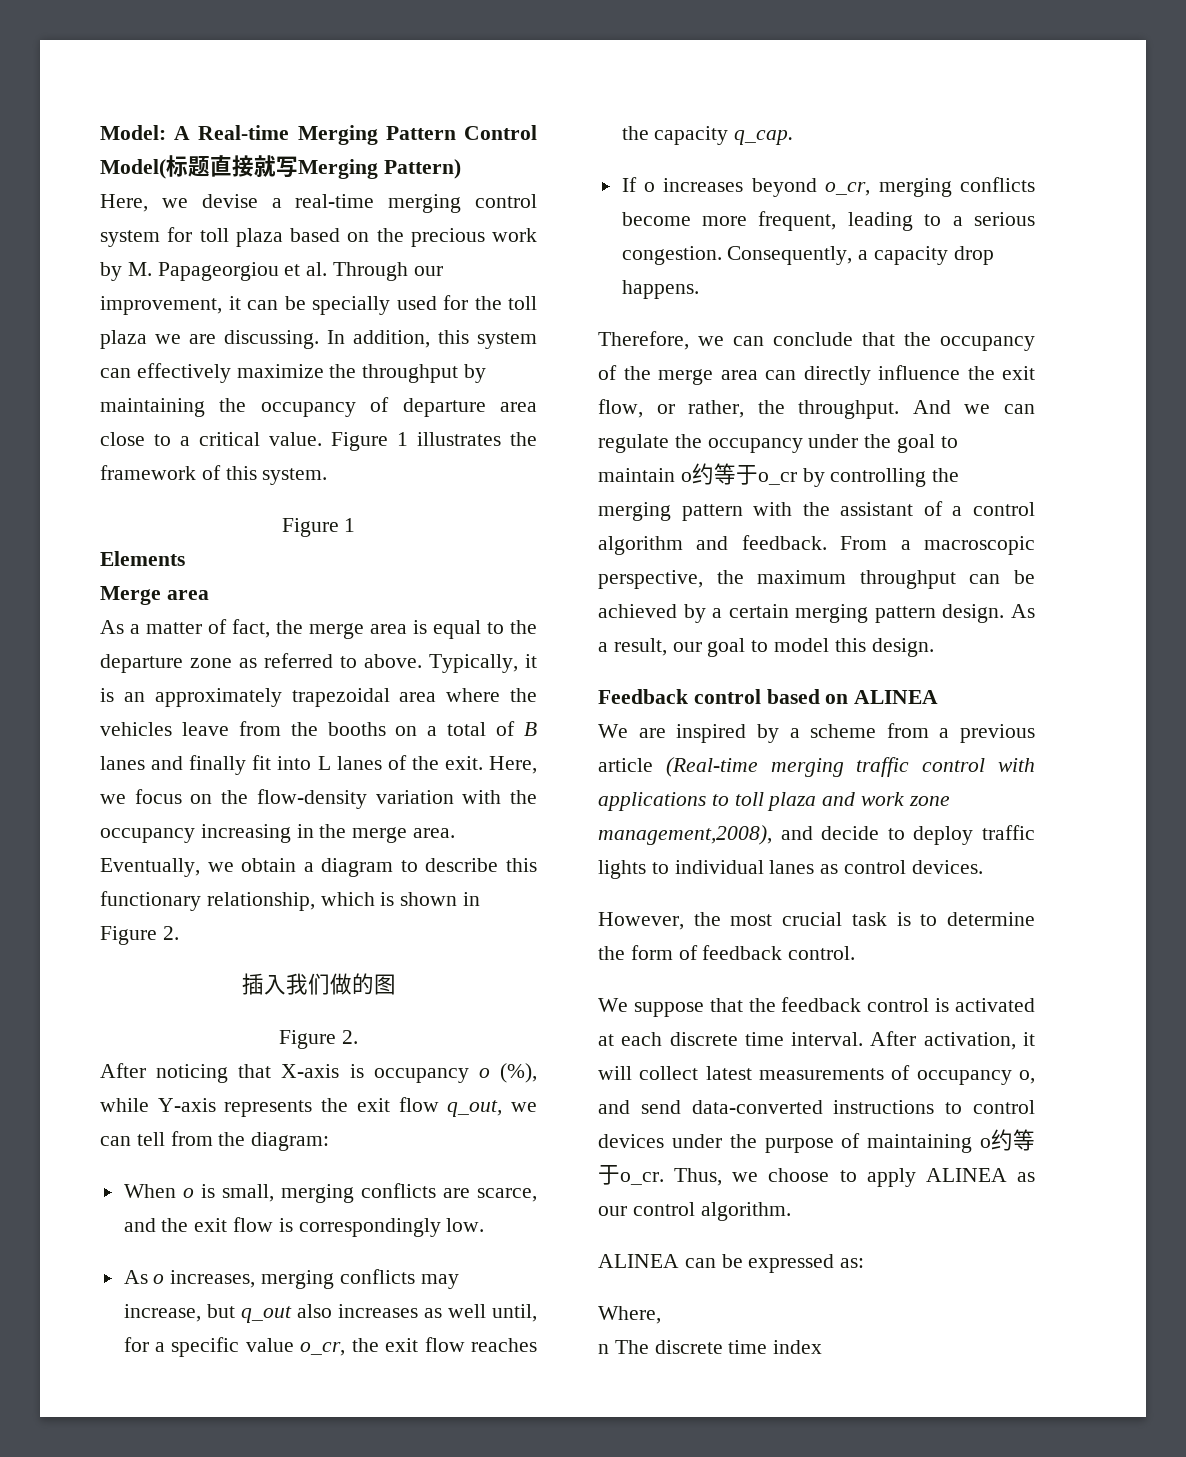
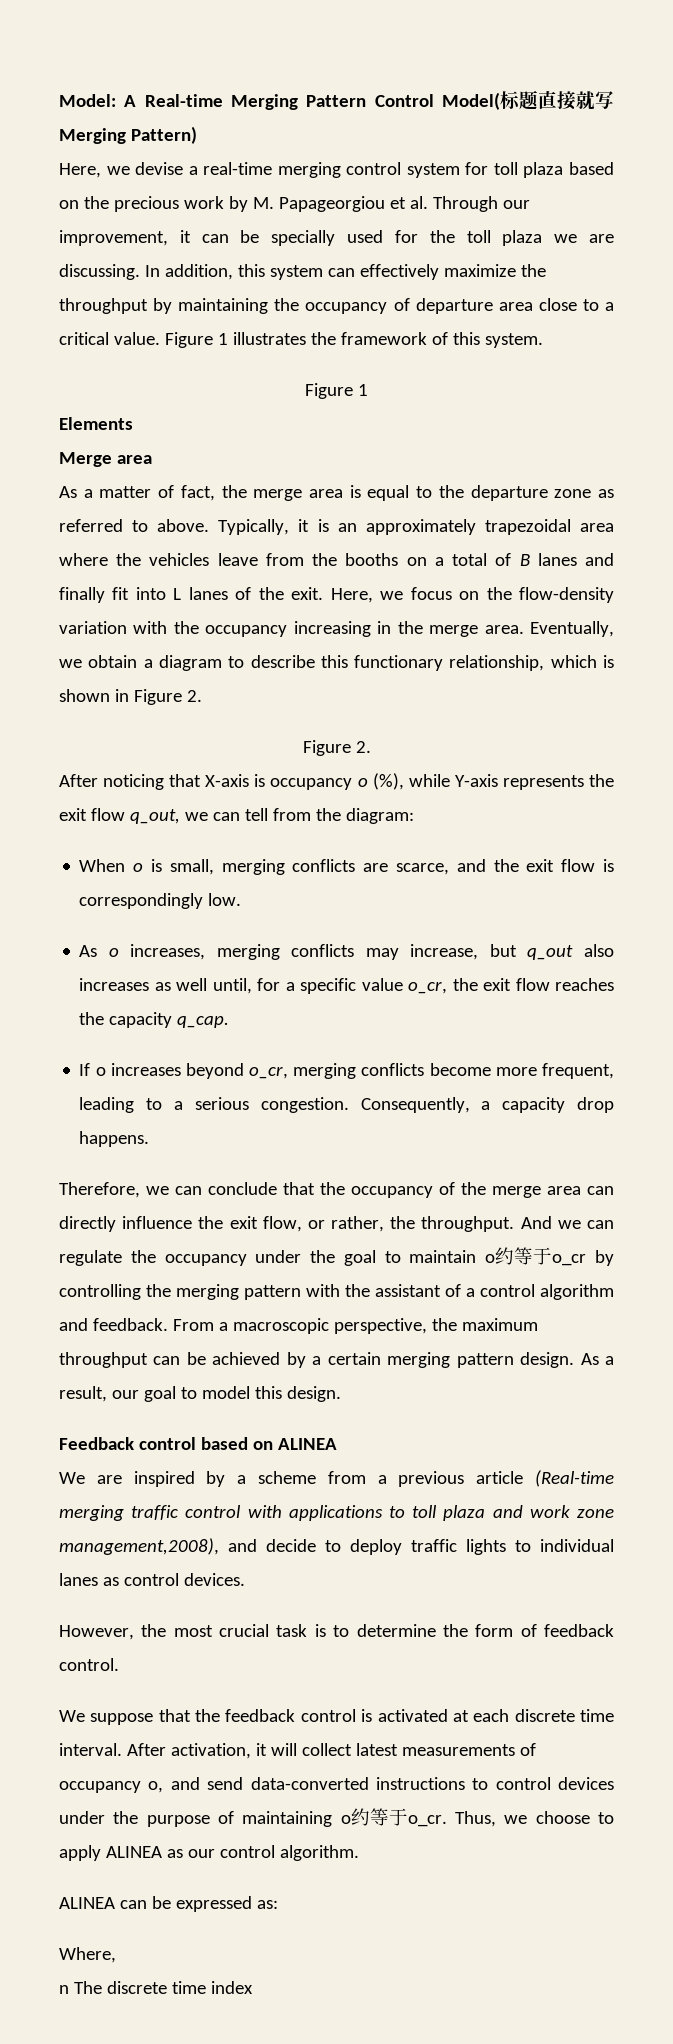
[241,973,396,995] // 插入我们做的图 -> (202, 696) none

